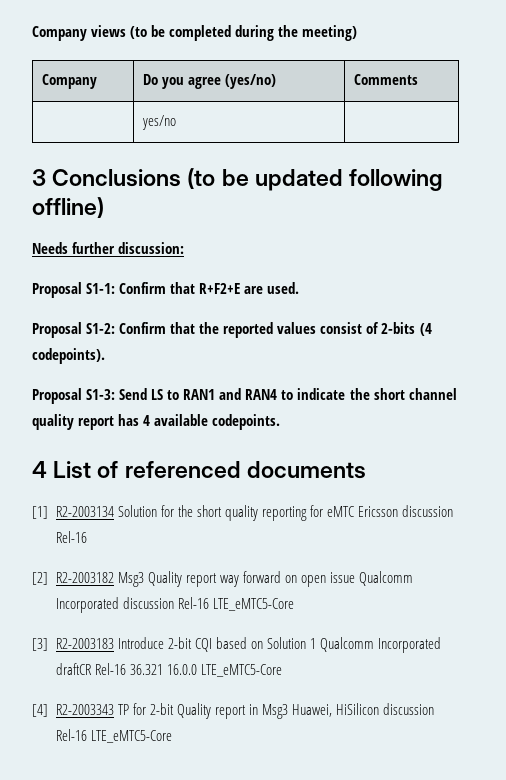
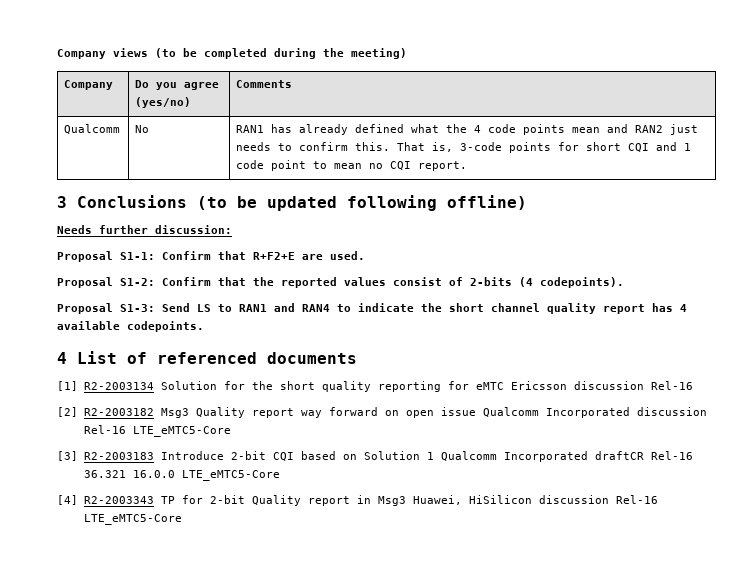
[141,115,176,130] | yes/no | -> [64,124,121,134] [135,125,150,133] [236,124,699,135] [236,142,692,153] [236,160,468,171] Qualcomm | No | RAN1 has already defined what the 4 code points mean and RAN2 just needs to confirm this. That is, 3-code points for short CQI and 1 code point to mean no CQI report.

